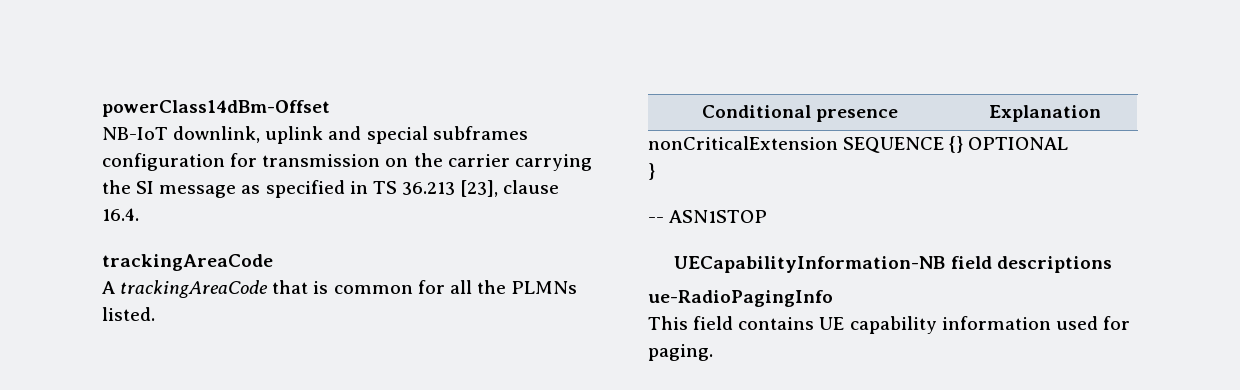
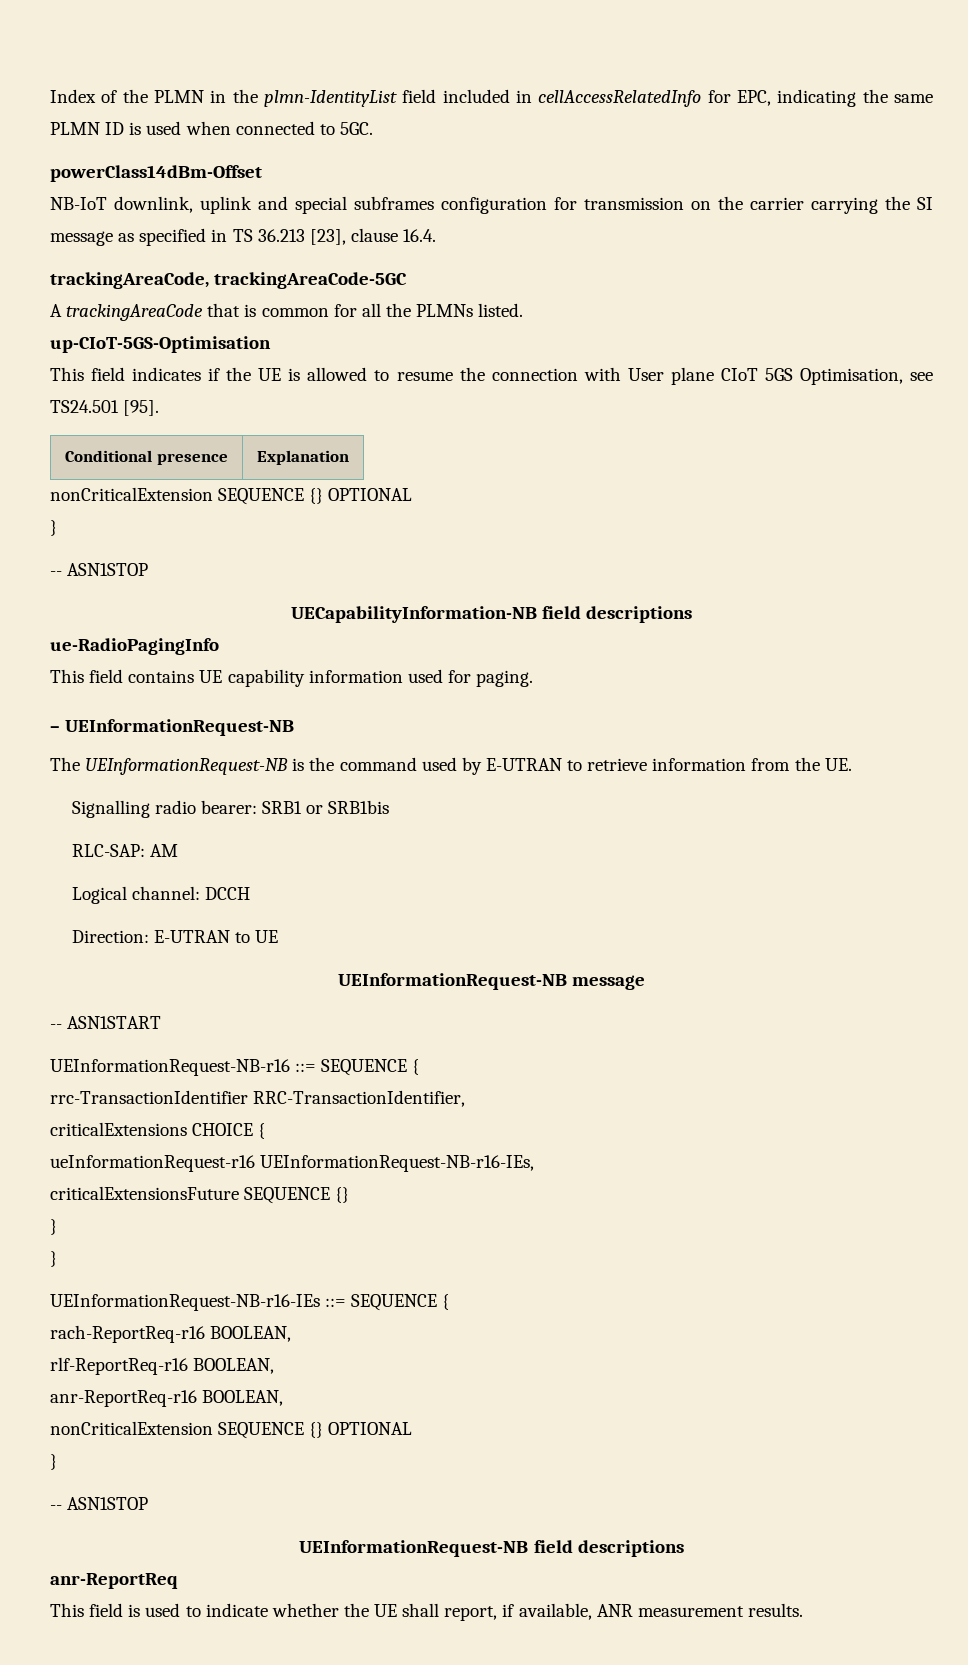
(102, 108) none -> [50,89,934,107] [50,121,373,135] Index of the PLMN in the plmn-IdentityList field included in cellAccessRelatedInfo for EPC, indicating the same PLMN ID is used when connected to 5GC. //
[102,254,273,271] trackingAreaCode -> [50,272,408,289] trackingAreaCode, trackingAreaCode-5GC
(155, 314) none -> [50,336,271,353] [50,367,933,385] [50,400,160,416] // up-CIoT-5GS-Optimisation // This field indicates if the UE is allowed to resume the connection with User plane CIoT 5GS Optimisation, see TS24.501 [95].
(713, 352) none -> [50,719,295,736] [50,757,852,775] [71,800,390,818] [71,844,178,857] [71,886,250,904] [71,930,278,943] [337,973,646,990] [50,1016,162,1029] [50,1059,420,1076] [50,1090,466,1107] [50,1122,266,1139] [50,1155,535,1172] [50,1186,350,1204] [50,1219,57,1235] [50,1251,57,1267] [50,1294,450,1311] [50,1325,292,1343] [50,1357,275,1375] [50,1390,284,1407] [50,1421,413,1439] [50,1454,57,1470] [50,1497,149,1510] [299,1540,684,1557] [50,1573,178,1589] [50,1603,803,1621] // – UEInformationRequest-NB // The UEInformationRequest-NB is the command used by E-UTRAN to retrieve information from the UE. // Signalling radio bearer: SRB1 or SRB1bis // RLC-SAP: AM // Logical channel: DCCH // Direction: E-UTRAN to UE // UEInformationRequest-NB message // -- ASN1START // UEInformationRequest-NB-r16 ::= SEQUENCE { // rrc-TransactionIdentifier RRC-TransactionIdentifier, // criticalExtensions CHOICE { // ueInformationRequest-r16 UEInformationRequest-NB-r16-IEs, // criticalExtensionsFuture SEQUENCE {} // } // } // UEInformationRequest-NB-r16-IEs ::= SEQUENCE { // rach-ReportReq-r16 BOOLEAN, // rlf-ReportReq-r16 BOOLEAN, // anr-ReportReq-r16 BOOLEAN, // nonCriticalExtension SEQUENCE {} OPTIONAL // } // -- ASN1STOP // UEInformationRequest-NB field descriptions // anr-ReportReq // This field is used to indicate whether the UE shall report, if available, ANR measurement results.

